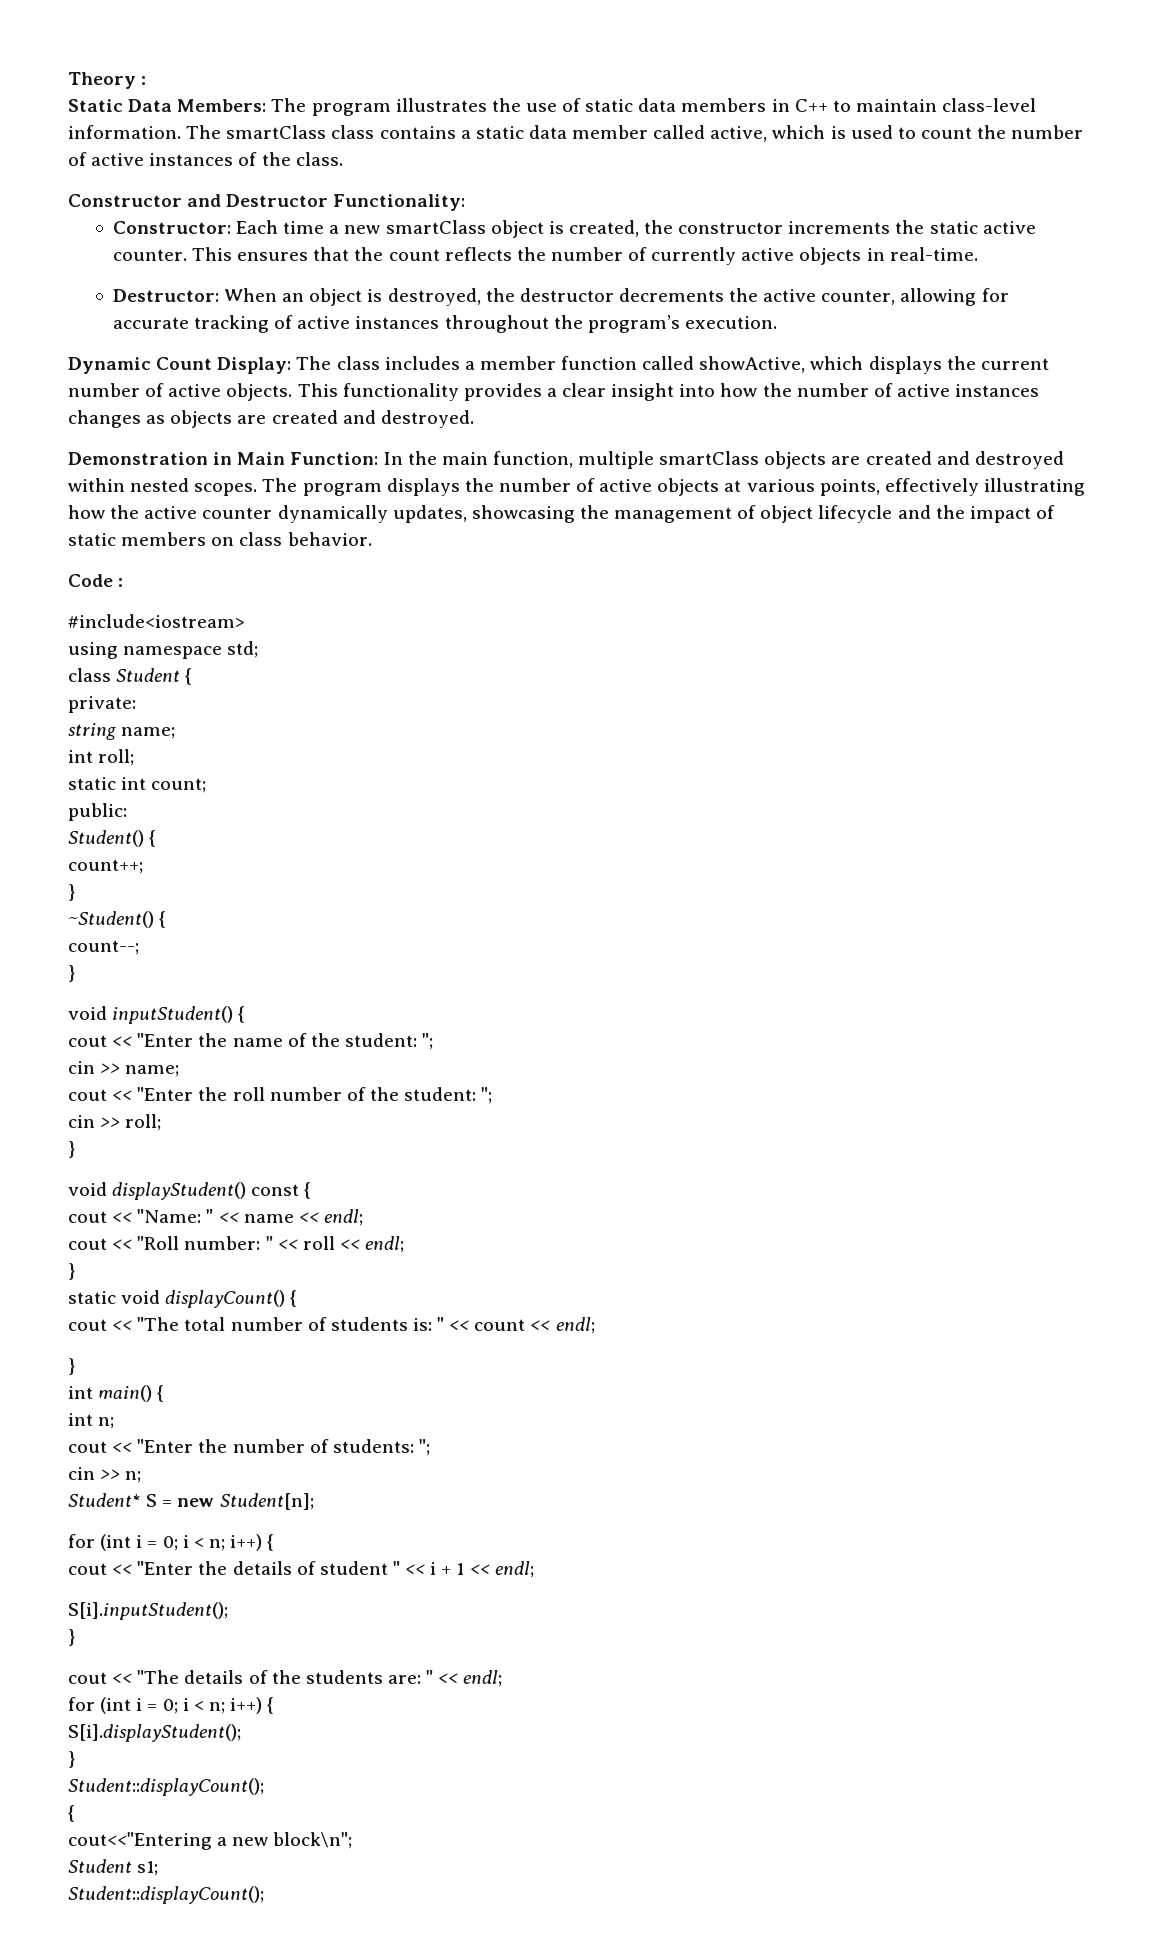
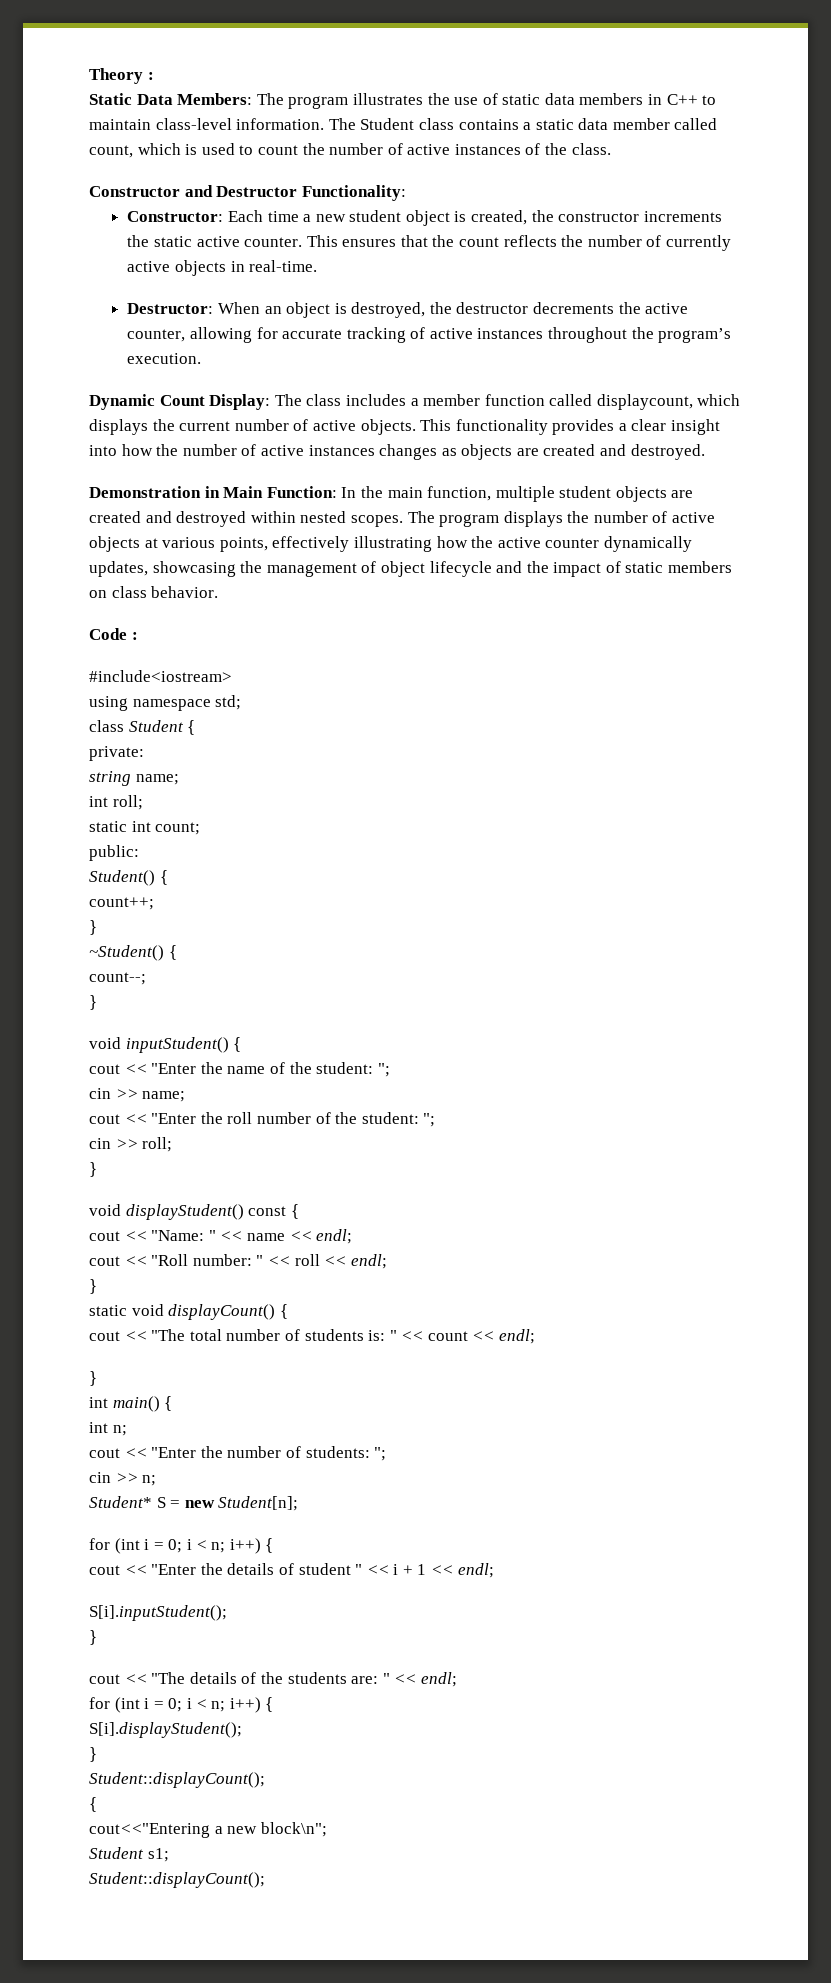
[226,125,327,139] smartClass -> [360,118,415,130] Student
[710,126,768,142] active, -> [89,145,133,158] count,
[385,220,486,234] smartClass -> [349,210,402,222] student
[699,356,806,373] showActive, -> [596,394,693,410] displaycount,
[659,451,760,465] smartClass -> [559,486,612,498] student

